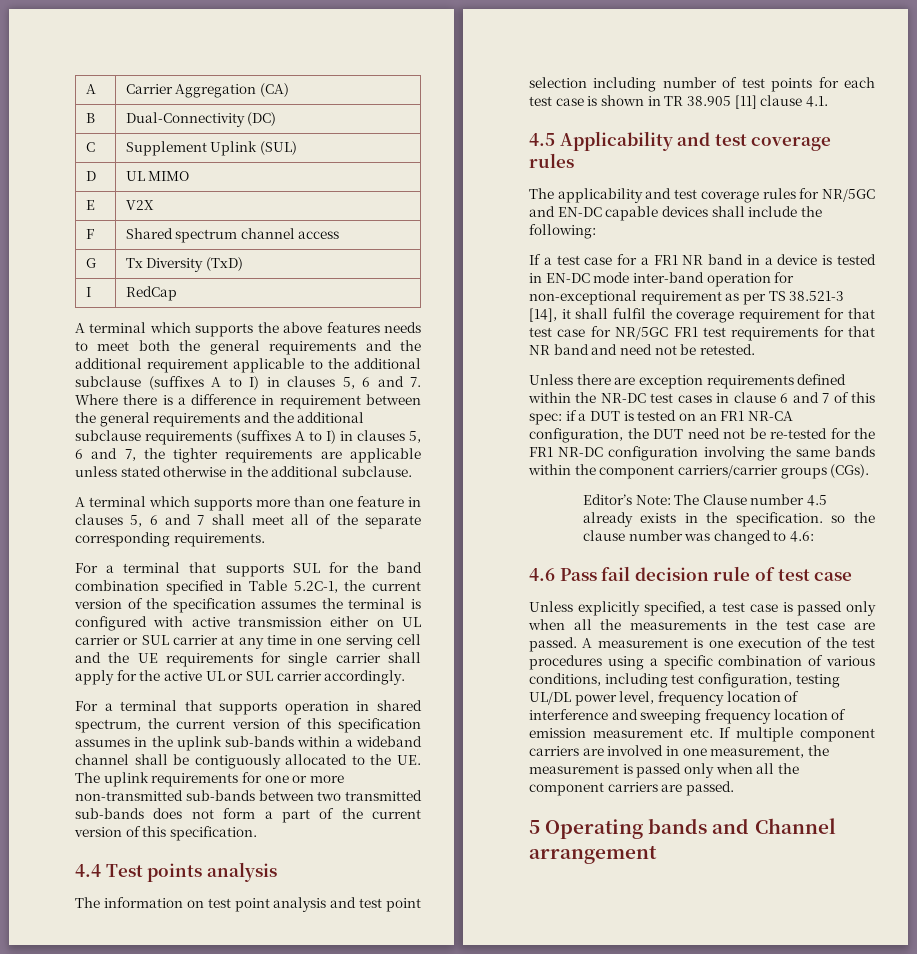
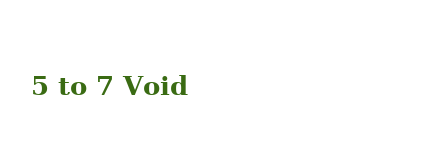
[85,84,96,94] [125,83,289,98] [85,113,95,123] [125,112,277,127] [85,142,95,152] [125,141,297,156] [85,171,96,181] [125,171,190,181] [85,200,95,210] [125,200,154,210] [85,229,94,239] [125,228,340,243] [85,258,96,268] [125,257,243,272] [85,287,91,297] [125,286,177,301] [75,322,421,337] [75,340,422,355] [75,358,422,373] [75,376,421,390] [75,394,421,409] [75,412,365,427] [75,430,421,445] [75,448,421,463] [75,466,412,477] [75,496,421,511] [75,514,422,529] [75,532,265,547] [75,562,422,577] [75,580,421,595] [74,598,421,613] [75,616,421,631] [75,634,422,649] [75,652,421,667] [75,670,406,685] [75,700,422,715] [75,718,421,733] [75,736,422,751] [75,754,421,769] [75,772,344,787] [75,790,422,801] [75,808,421,823] [74,826,257,841] [75,862,277,882] [75,897,421,912] [529,77,875,92] [529,95,828,109] [529,131,832,151] [529,153,574,168] [529,188,875,203] [529,206,822,221] [529,224,596,239] [529,254,876,265] [529,272,795,287] [529,290,845,305] [529,308,875,323] [529,326,875,341] [529,344,755,355] [529,374,847,389] [528,392,875,403] [529,410,793,425] [529,428,875,443] [529,446,875,461] [528,464,870,479] [582,494,828,506] [582,512,875,527] [582,530,815,545] [529,566,853,581] [529,601,876,616] [528,619,875,630] [529,637,875,652] [529,655,875,670] [529,673,840,688] [529,691,800,706] [529,709,847,724] [529,727,875,742] [529,745,829,758] [529,763,799,778] [529,781,734,796] [529,818,836,839] [529,845,657,864] A | Carrier Aggregation (CA) // B | Dual-Connectivity (DC) // C | Supplement Uplink (SUL) // D | UL MIMO // E | V2X // F | Shared spectrum channel access // G | Tx Diversity (TxD) // I | RedCap // A terminal which supports the above features needs to meet both the general requirements and the additional requirement applicable to the additional subclause (suffixes A to I) in clauses 5, 6 and 7. Where there is a difference in requirement between the general requirements and the additional subclause requirements (suffixes A to I) in clauses 5, 6 and 7, the tighter requirements are applicable unless stated otherwise in the additional subclause. // A terminal which supports more than one feature in clauses 5, 6 and 7 shall meet all of the separate corresponding requirements. // For a terminal that supports SUL for the band combination specified in Table 5.2C-1, the current version of the specification assumes the terminal is configured with active transmission either on UL carrier or SUL carrier at any time in one serving cell and the UE requirements for single carrier shall apply for the active UL or SUL carrier accordingly. // For a terminal that supports operation in shared spectrum, the current version of this specification assumes in the uplink sub-bands within a wideband channel shall be contiguously allocated to the UE. The uplink requirements for one or more non-transmitted sub-bands between two transmitted sub-bands does not form a part of the current version of this specification. // 4.4 Test points analysis // The information on test point analysis and test point selection including number of test points for each test case is shown in TR 38.905 [11] clause 4.1. // 4.5 Applicability and test coverage rules // The applicability and test coverage rules for NR/5GC and EN-DC capable devices shall include the following: // If a test case for a FR1 NR band in a device is tested in EN-DC mode inter-band operation for non-exceptional requirement as per TS 38.521-3 [14], it shall fulfil the coverage requirement for that test case for NR/5GC FR1 test requirements for that NR band and need not be retested. // Unless there are exception requirements defined within the NR-DC test cases in clause 6 and 7 of this spec: if a DUT is tested on an FR1 NR-CA configuration, the DUT need not be re-tested for the FR1 NR-DC configuration involving the same bands within the component carriers/carrier groups (CGs). // Editor’s Note: The Clause number 4.5 already exists in the specification. so the clause number was changed to 4.6: // 4.6 Pass fail decision rule of test case // Unless explicitly specified, a test case is passed only when all the measurements in the test case are passed. A measurement is one execution of the test procedures using a specific combination of various conditions, including test configuration, testing UL/DL power level, frequency location of interference and sweeping frequency location of emission measurement etc. If multiple component carriers are involved in one measurement, the measurement is passed only when all the component carriers are passed. // 5 Operating bands and Channel arrangement -> [31,75,188,95] 5 to 7 Void

